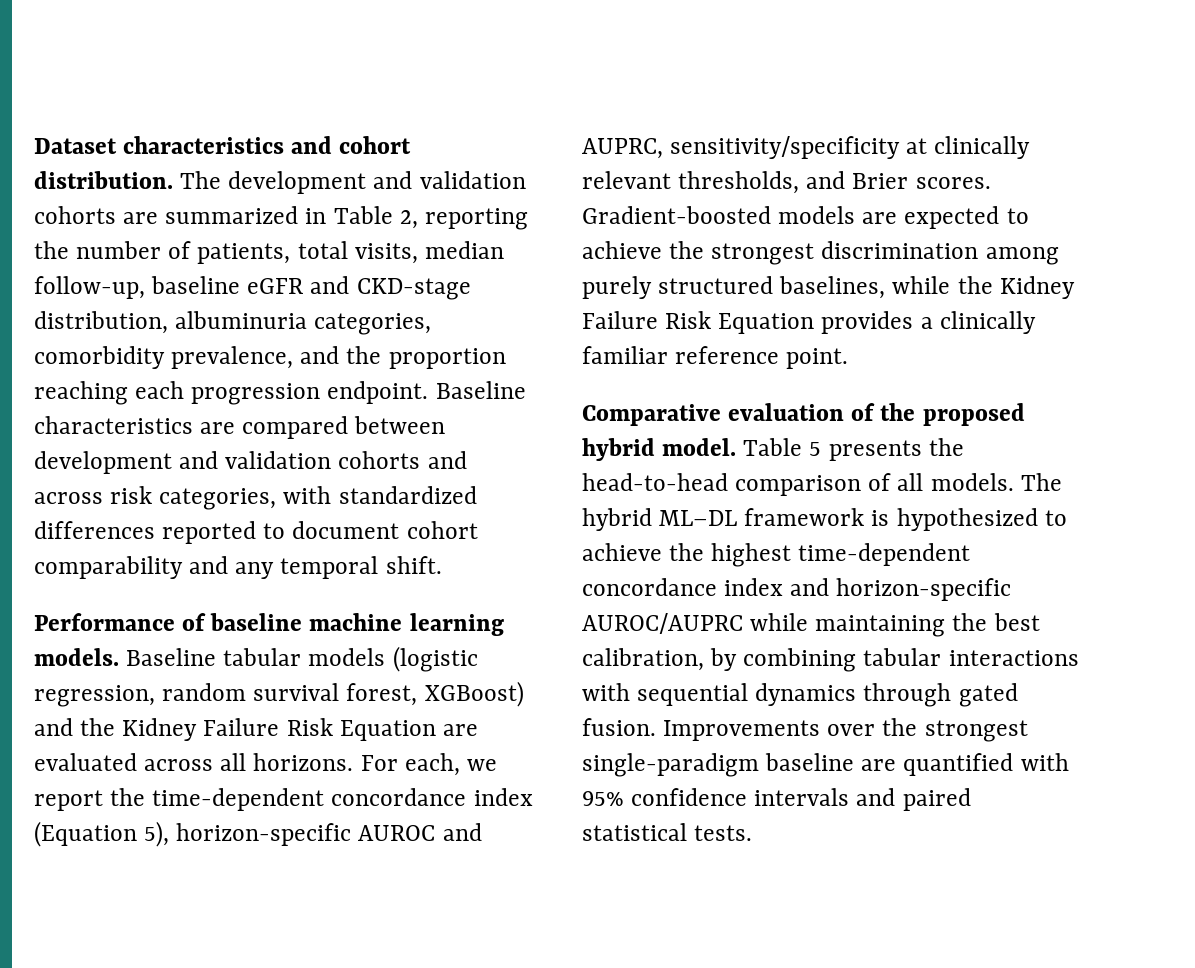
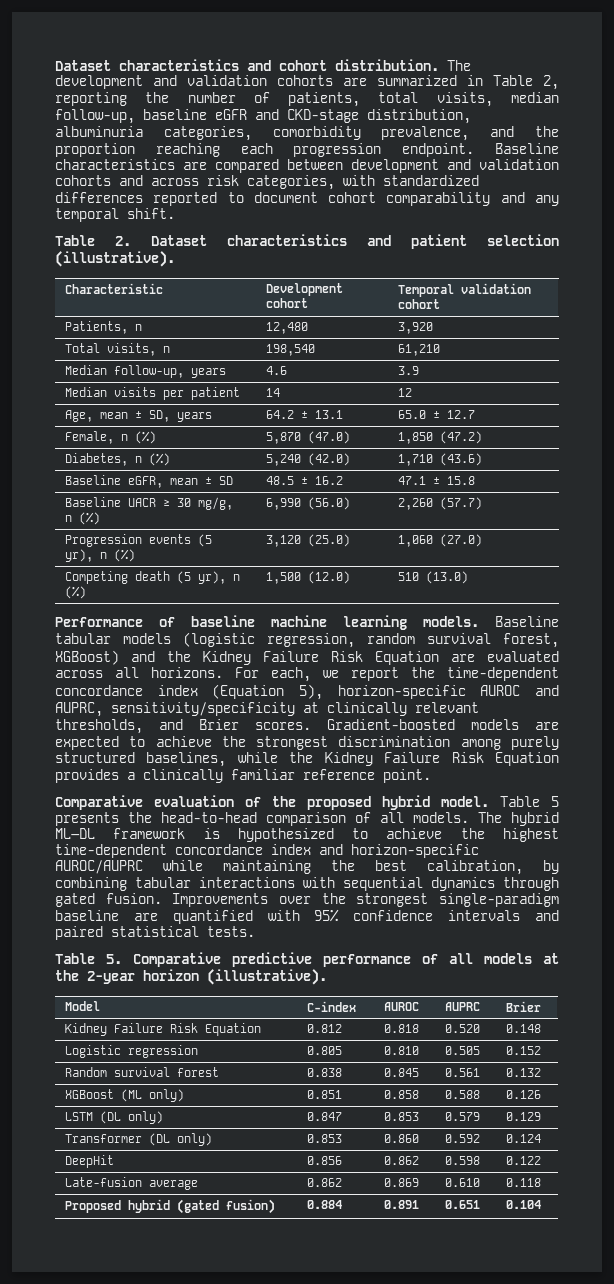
(442, 565) none -> [55,234,559,249] [55,251,175,267] [65,283,164,294] [266,283,344,296] [266,298,309,308] [398,283,532,297] [398,299,441,309] [65,321,143,334] [266,322,309,334] [398,322,434,334] [65,343,171,356] [266,344,316,356] [398,344,441,356] [65,365,227,378] [266,366,288,375] [398,366,420,375] [65,387,241,400] [266,388,281,397] [398,388,413,397] [65,410,213,422] [266,410,344,419] [398,410,476,419] [65,431,157,444] [266,431,351,444] [398,431,483,444] [65,453,171,466] [266,453,351,466] [398,453,483,466] [65,475,234,488] [266,476,344,485] [398,476,476,485] [65,497,234,510] [65,512,101,525] [266,497,351,510] [398,497,483,510] [65,534,213,547] [65,549,136,562] [266,534,351,547] [398,534,483,547] [65,571,241,584] [65,586,87,599] [266,571,351,584] [398,571,469,584] // Table 2. Dataset characteristics and patient selection (illustrative). // Characteristic | Development cohort | Temporal validation cohort // Patients, n | 12,480 | 3,920 // Total visits, n | 198,540 | 61,210 // Median follow-up, years | 4.6 | 3.9 // Median visits per patient | 14 | 12 // Age, mean ± SD, years | 64.2 ± 13.1 | 65.0 ± 12.7 // Female, n (%) | 5,870 (47.0) | 1,850 (47.2) // Diabetes, n (%) | 5,240 (42.0) | 1,710 (43.6) // Baseline eGFR, mean ± SD | 48.5 ± 16.2 | 47.1 ± 15.8 // Baseline UACR ≥ 30 mg/g, n (%) | 6,990 (56.0) | 2,260 (57.7) // Progression events (5 yr), n (%) | 3,120 (25.0) | 1,060 (27.0) // Competing death (5 yr), n (%) | 1,500 (12.0) | 510 (13.0)
(753, 833) none -> [55,952,559,967] [55,969,327,985] [65,1001,101,1011] [307,1001,357,1012] [384,1002,420,1011] [445,1002,481,1011] [506,1001,542,1012] [65,1023,262,1036] [307,1024,343,1033] [384,1024,420,1033] [445,1024,481,1033] [506,1024,542,1033] [65,1045,199,1058] [307,1046,343,1055] [384,1046,420,1055] [445,1046,481,1055] [506,1046,542,1055] [65,1067,220,1077] [307,1068,343,1077] [384,1068,420,1077] [445,1068,481,1077] [506,1068,542,1077] [65,1089,185,1102] [307,1090,343,1099] [384,1090,420,1099] [445,1090,481,1099] [506,1090,542,1099] [65,1111,164,1124] [307,1112,343,1121] [384,1112,420,1121] [445,1112,481,1121] [506,1112,542,1121] [65,1133,213,1146] [307,1134,343,1143] [384,1134,420,1143] [445,1134,481,1143] [506,1134,542,1143] [65,1155,115,1168] [307,1156,343,1165] [384,1156,420,1165] [445,1156,481,1165] [506,1156,542,1165] [65,1177,199,1190] [307,1178,343,1187] [384,1178,420,1187] [445,1178,481,1187] [506,1178,542,1187] [65,1199,276,1214] [307,1200,343,1209] [384,1200,420,1209] [445,1200,481,1209] [506,1200,542,1209] // Table 5. Comparative predictive performance of all models at the 2-year horizon (illustrative). // Model | C-index | AUROC | AUPRC | Brier // Kidney Failure Risk Equation | 0.812 | 0.818 | 0.520 | 0.148 // Logistic regression | 0.805 | 0.810 | 0.505 | 0.152 // Random survival forest | 0.838 | 0.845 | 0.561 | 0.132 // XGBoost (ML only) | 0.851 | 0.858 | 0.588 | 0.126 // LSTM (DL only) | 0.847 | 0.853 | 0.579 | 0.129 // Transformer (DL only) | 0.853 | 0.860 | 0.592 | 0.124 // DeepHit | 0.856 | 0.862 | 0.598 | 0.122 // Late-fusion average | 0.862 | 0.869 | 0.610 | 0.118 // Proposed hybrid (gated fusion) | 0.884 | 0.891 | 0.651 | 0.104

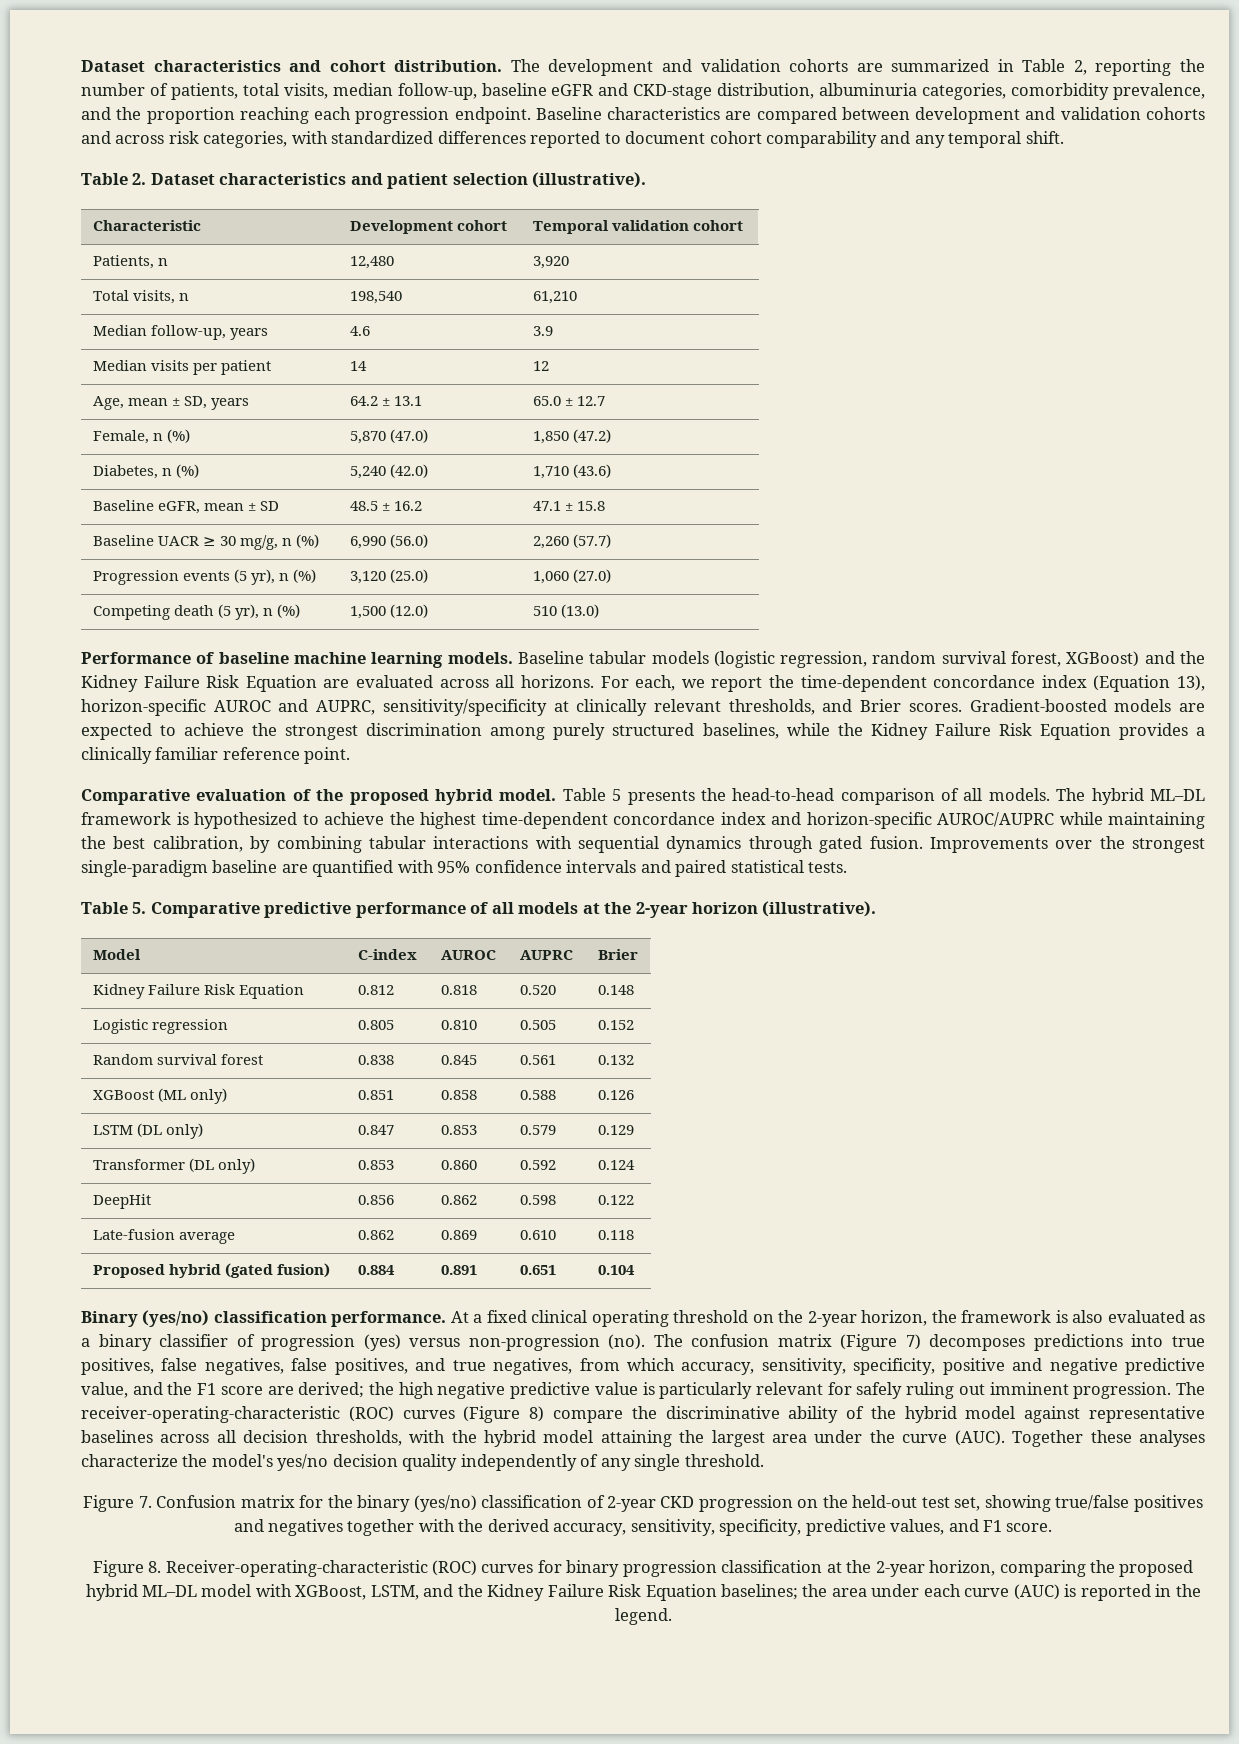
[299,684,323,700] 5), -> [1176,675,1205,691] 13),
(542, 1204) none -> [81,1310,1206,1327] [81,1334,1205,1351] [81,1358,1205,1375] [81,1382,1205,1399] [81,1406,1206,1423] [81,1430,1206,1447] [81,1454,764,1471] [83,1495,1203,1512] [233,1519,1053,1536] [92,1560,1194,1577] [85,1584,1201,1601] [614,1608,672,1625] // Binary (yes/no) classification performance. At a fixed clinical operating threshold on the 2-year horizon, the framework is also evaluated as a binary classifier of progression (yes) versus non-progression (no). The confusion matrix (Figure 7) decomposes predictions into true positives, false negatives, false positives, and true negatives, from which accuracy, sensitivity, specificity, positive and negative predictive value, and the F1 score are derived; the high negative predictive value is particularly relevant for safely ruling out imminent progression. The receiver-operating-characteristic (ROC) curves (Figure 8) compare the discriminative ability of the hybrid model against representative baselines across all decision thresholds, with the hybrid model attaining the largest area under the curve (AUC). Together these analyses characterize the model's yes/no decision quality independently of any single threshold. // Figure 7. Confusion matrix for the binary (yes/no) classification of 2-year CKD progression on the held-out test set, showing true/false positives and negatives together with the derived accuracy, sensitivity, specificity, predictive values, and F1 score. // Figure 8. Receiver-operating-characteristic (ROC) curves for binary progression classification at the 2-year horizon, comparing the proposed hybrid ML–DL model with XGBoost, LSTM, and the Kidney Failure Risk Equation baselines; the area under each curve (AUC) is reported in the legend.

